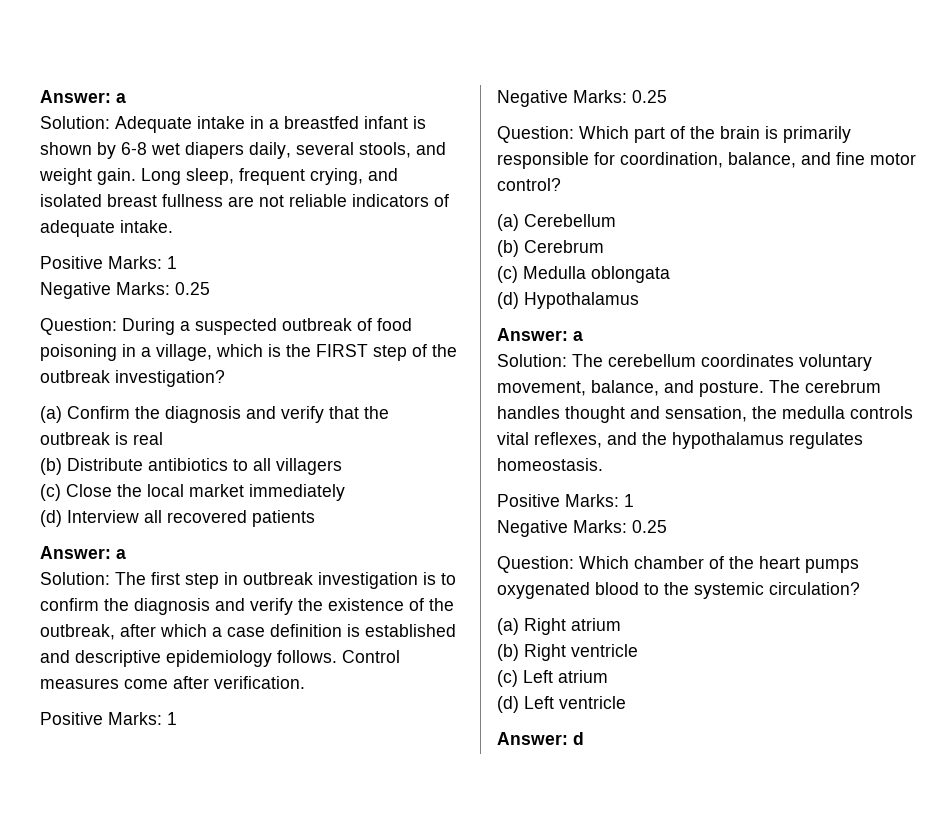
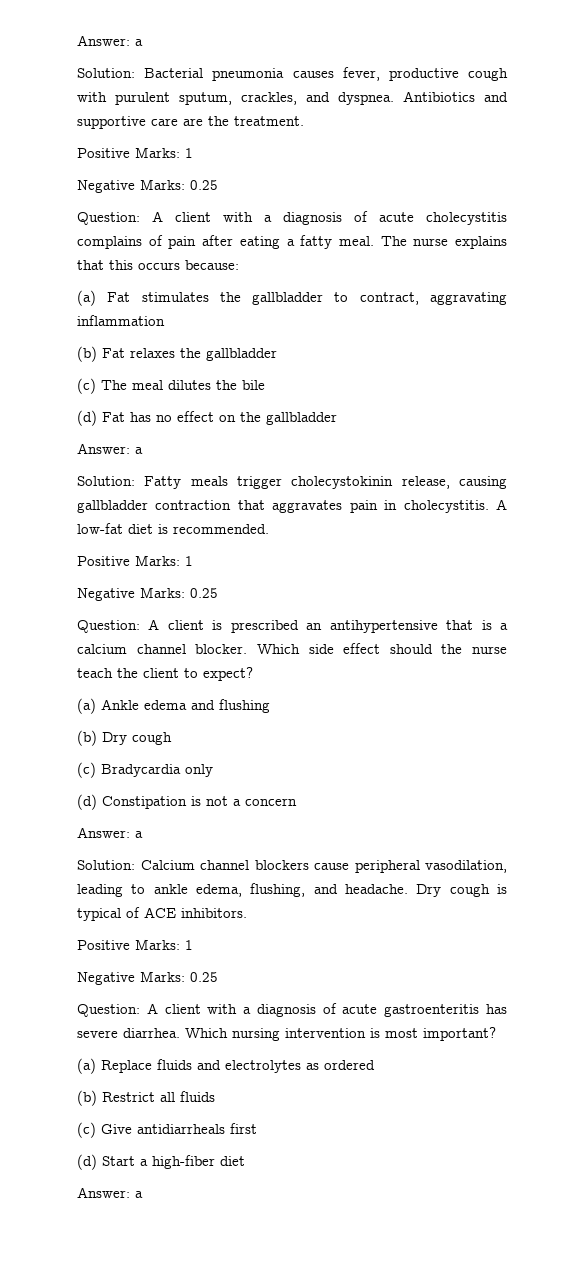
[40,90,126,103] [40,116,426,133] [40,142,446,159] [39,168,398,185] [40,194,449,207] [40,220,173,237] [40,256,177,269] [40,282,210,299] [40,318,412,335] [40,344,457,361] [40,370,225,387] [40,406,389,423] [40,432,163,445] [40,458,342,475] [40,484,345,501] [40,510,315,527] [40,546,126,559] [40,572,456,589] [40,598,454,615] [40,624,456,640] [40,650,400,667] [40,676,305,689] [40,712,177,725] [497,90,667,107] [497,126,851,143] [497,152,916,169] [497,178,561,191] [497,214,616,231] [497,240,604,257] [497,266,670,283] [497,292,639,309] [497,328,583,341] [497,354,872,371] [497,380,881,397] [497,406,913,423] [497,432,863,449] [497,458,603,471] [497,494,634,507] [497,520,667,537] [497,556,859,573] [497,582,860,599] [497,618,621,635] [497,644,638,661] [497,670,608,687] [497,696,626,713] [497,732,584,745] Answer: a // Solution: Adequate intake in a breastfed infant is shown by 6-8 wet diapers daily, several stools, and weight gain. Long sleep, frequent crying, and isolated breast fullness are not reliable indicators of adequate intake. // Positive Marks: 1 // Negative Marks: 0.25 // Question: During a suspected outbreak of food poisoning in a village, which is the FIRST step of the outbreak investigation? // (a) Confirm the diagnosis and verify that the outbreak is real // (b) Distribute antibiotics to all villagers // (c) Close the local market immediately // (d) Interview all recovered patients // Answer: a // Solution: The first step in outbreak investigation is to confirm the diagnosis and verify the existence of the outbreak, after which a case definition is established and descriptive epidemiology follows. Control measures come after verification. // Positive Marks: 1 // Negative Marks: 0.25 // Question: Which part of the brain is primarily responsible for coordination, balance, and fine motor control? // (a) Cerebellum // (b) Cerebrum // (c) Medulla oblongata // (d) Hypothalamus // Answer: a // Solution: The cerebellum coordinates voluntary movement, balance, and posture. The cerebrum handles thought and sensation, the medulla controls vital reflexes, and the hypothalamus regulates homeostasis. // Positive Marks: 1 // Negative Marks: 0.25 // Question: Which chamber of the heart pumps oxygenated blood to the systemic circulation? // (a) Right atrium // (b) Right ventricle // (c) Left atrium // (d) Left ventricle // Answer: d -> [77,35,143,46] [77,67,509,81] [77,91,508,105] [77,116,304,129] [77,147,193,158] [77,179,218,193] [77,211,507,225] [77,235,507,249] [77,260,239,270] [77,290,507,306] [77,315,165,326] [77,346,277,362] [77,378,265,394] [77,410,337,426] [77,443,143,454] [77,476,507,489] [77,499,508,513] [77,523,269,534] [77,555,193,566] [77,587,218,601] [77,619,509,633] [77,643,507,654] [77,667,253,681] [77,698,270,714] [77,730,172,746] [77,762,213,778] [77,794,297,810] [77,827,143,838] [77,860,507,873] [77,883,507,897] [77,907,247,921] [77,939,193,950] [77,971,218,985] [77,1003,507,1017] [77,1027,496,1041] [77,1058,375,1074] [77,1090,215,1106] [77,1122,257,1138] [77,1154,245,1170] [77,1187,143,1198] Answer: a // Solution: Bacterial pneumonia causes fever, productive cough with purulent sputum, crackles, and dyspnea. Antibiotics and supportive care are the treatment. // Positive Marks: 1 // Negative Marks: 0.25 // Question: A client with a diagnosis of acute cholecystitis complains of pain after eating a fatty meal. The nurse explains that this occurs because: // (a) Fat stimulates the gallbladder to contract, aggravating inflammation // (b) Fat relaxes the gallbladder // (c) The meal dilutes the bile // (d) Fat has no effect on the gallbladder // Answer: a // Solution: Fatty meals trigger cholecystokinin release, causing gallbladder contraction that aggravates pain in cholecystitis. A low-fat diet is recommended. // Positive Marks: 1 // Negative Marks: 0.25 // Question: A client is prescribed an antihypertensive that is a calcium channel blocker. Which side effect should the nurse teach the client to expect? // (a) Ankle edema and flushing // (b) Dry cough // (c) Bradycardia only // (d) Constipation is not a concern // Answer: a // Solution: Calcium channel blockers cause peripheral vasodilation, leading to ankle edema, flushing, and headache. Dry cough is typical of ACE inhibitors. // Positive Marks: 1 // Negative Marks: 0.25 // Question: A client with a diagnosis of acute gastroenteritis has severe diarrhea. Which nursing intervention is most important? // (a) Replace fluids and electrolytes as ordered // (b) Restrict all fluids // (c) Give antidiarrheals first // (d) Start a high-fiber diet // Answer: a

